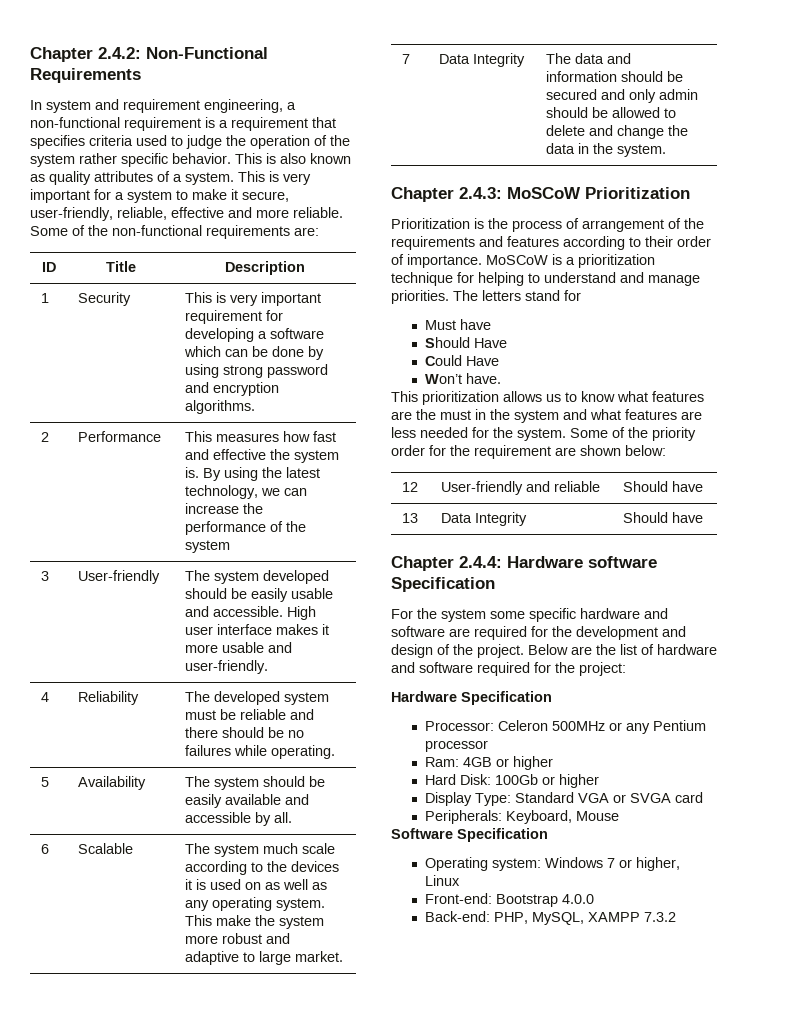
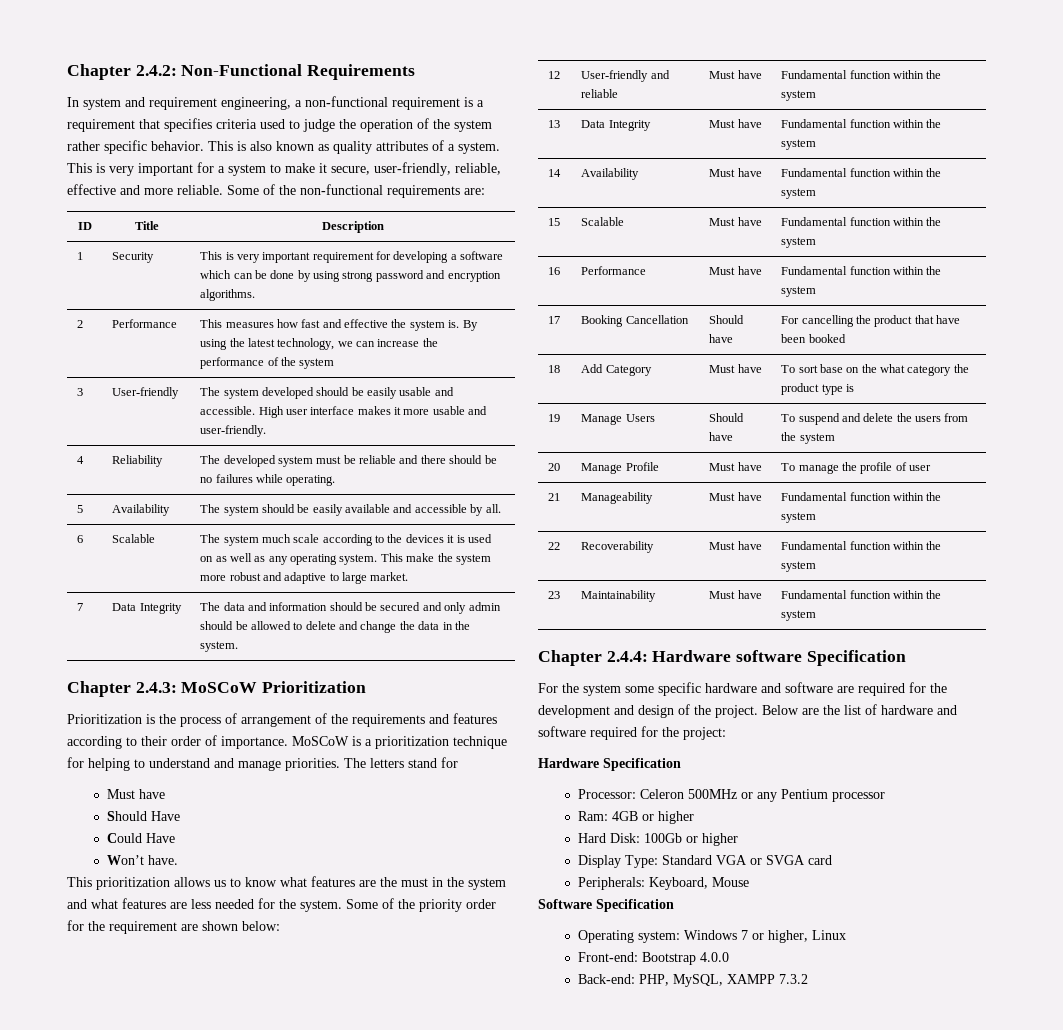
[623,481,704,492] [402,513,419,523] [441,512,528,526] [623,512,704,523] Should have // 13 | Data Integrity | Should have -> [709,70,762,79] [781,70,942,79] [781,90,817,101] [548,120,561,128] [581,120,651,131] [709,119,762,128] [781,119,942,128] [781,139,817,150] [548,169,562,177] [581,168,640,180] [709,168,762,177] [781,168,942,177] [781,188,817,199] [548,218,561,226] [581,217,625,226] [709,217,762,226] [781,217,942,226] [781,237,817,248] [548,267,561,275] [581,266,647,275] [709,266,762,275] [781,266,942,275] [781,286,817,297] [548,316,561,324] [581,315,689,327] [709,315,745,324] [709,334,734,343] [781,315,960,327] [781,334,846,343] [548,365,561,373] [581,364,652,376] [709,364,762,373] [781,364,969,376] [781,383,854,395] [548,414,561,422] [581,414,655,425] [709,413,745,422] [709,432,734,441] [781,413,969,425] [781,432,835,444] [548,463,561,471] [581,462,659,474] [709,462,762,471] [781,462,931,474] [548,493,561,501] [581,492,654,504] [709,492,762,501] [781,492,942,501] [781,512,817,523] [548,542,561,550] [581,541,655,553] [709,541,762,550] [781,541,942,550] [781,561,817,572] [548,591,561,599] [581,590,657,602] [709,590,762,599] [781,590,942,599] [781,610,817,621] Must have | Fundamental function within the system // 13 | Data Integrity | Must have | Fundamental function within the system // 14 | Availability | Must have | Fundamental function within the system // 15 | Scalable | Must have | Fundamental function within the system // 16 | Performance | Must have | Fundamental function within the system // 17 | Booking Cancellation | Should have | For cancelling the product that have been booked // 18 | Add Category | Must have | To sort base on the what category the product type is // 19 | Manage Users | Should have | To suspend and delete the users from the system // 20 | Manage Profile | Must have | To manage the profile of user // 21 | Manageability | Must have | Fundamental function within the system // 22 | Recoverability | Must have | Fundamental function within the system // 23 | Maintainability | Must have | Fundamental function within the system

